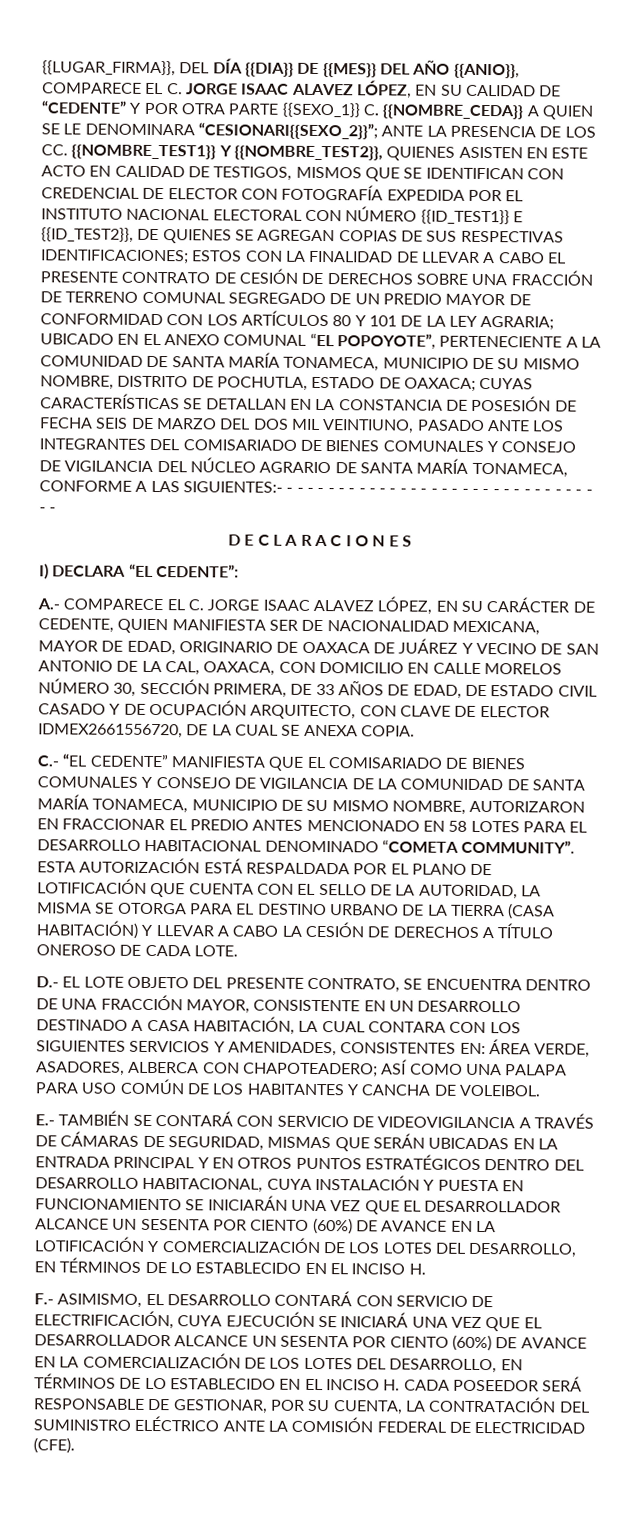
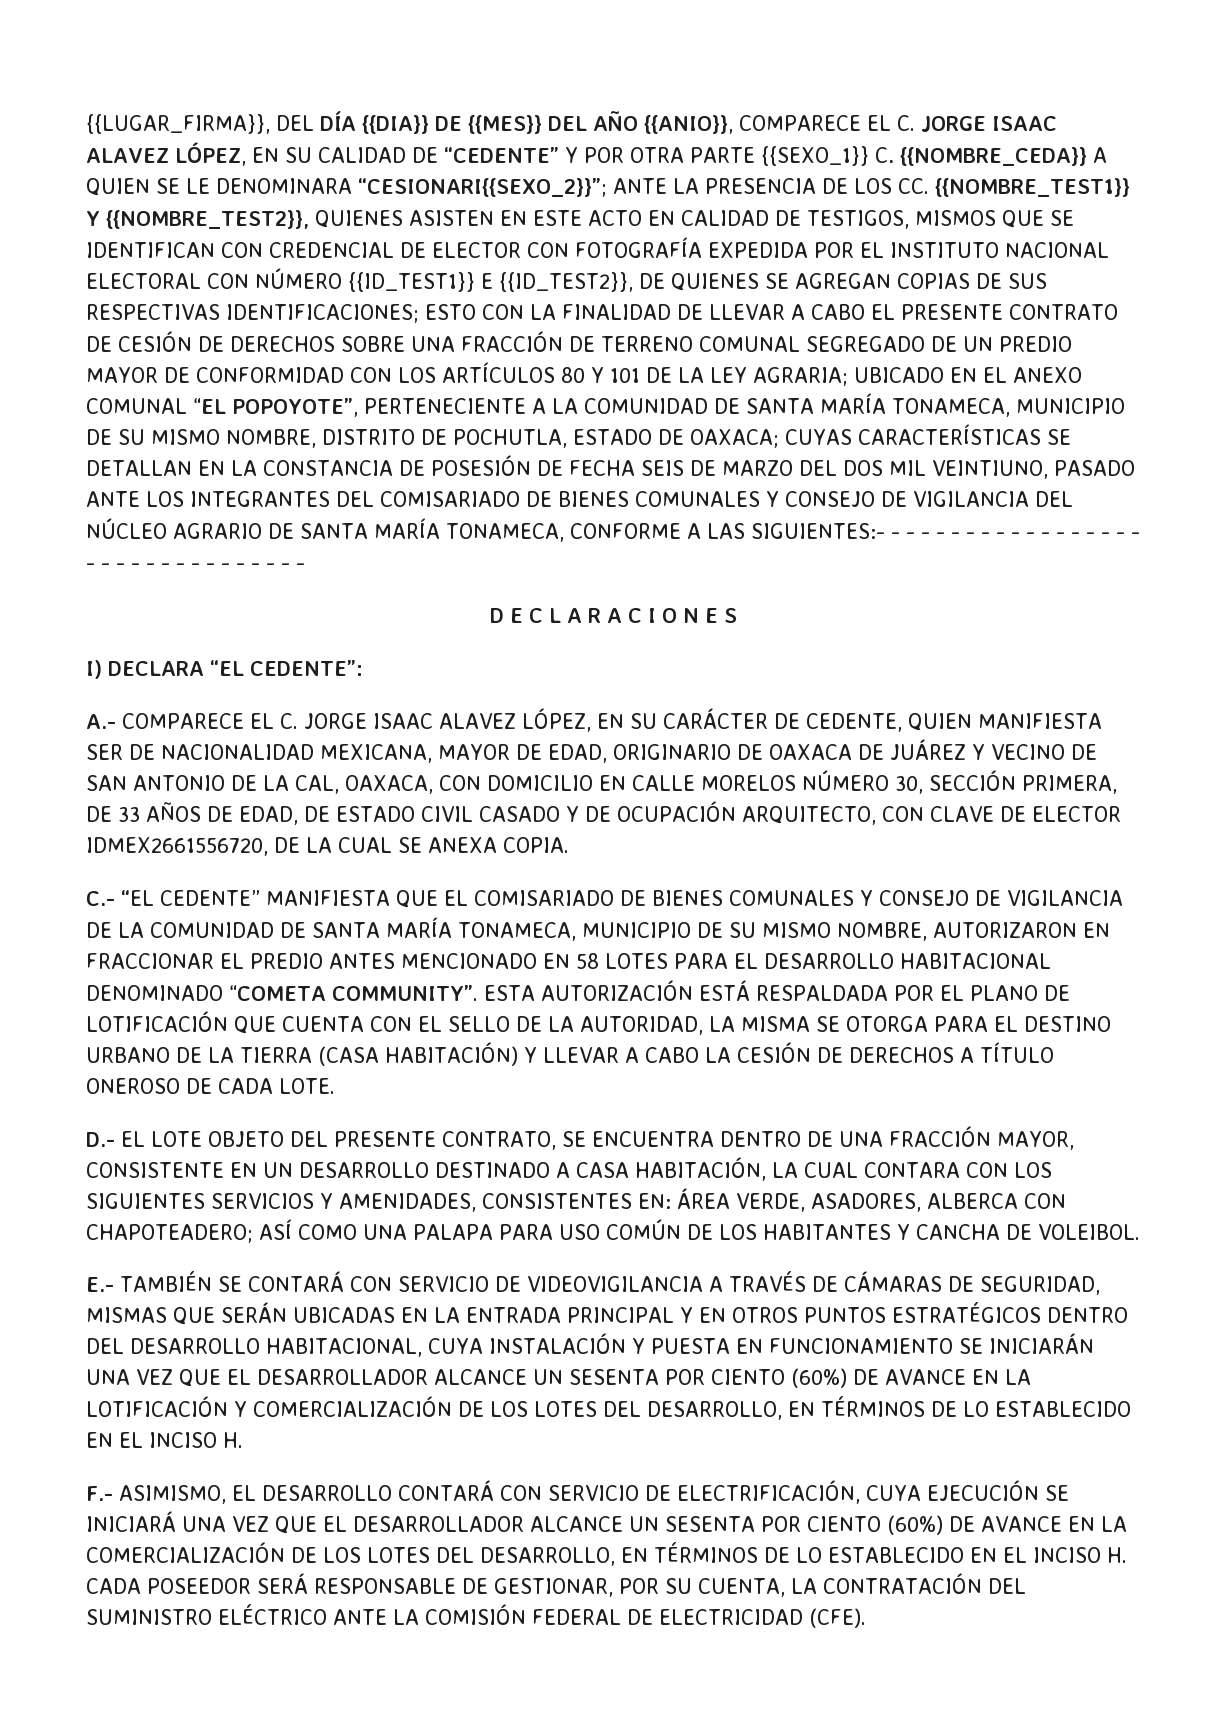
[192,250,243,262] ESTOS -> [424,304,476,320] ESTO

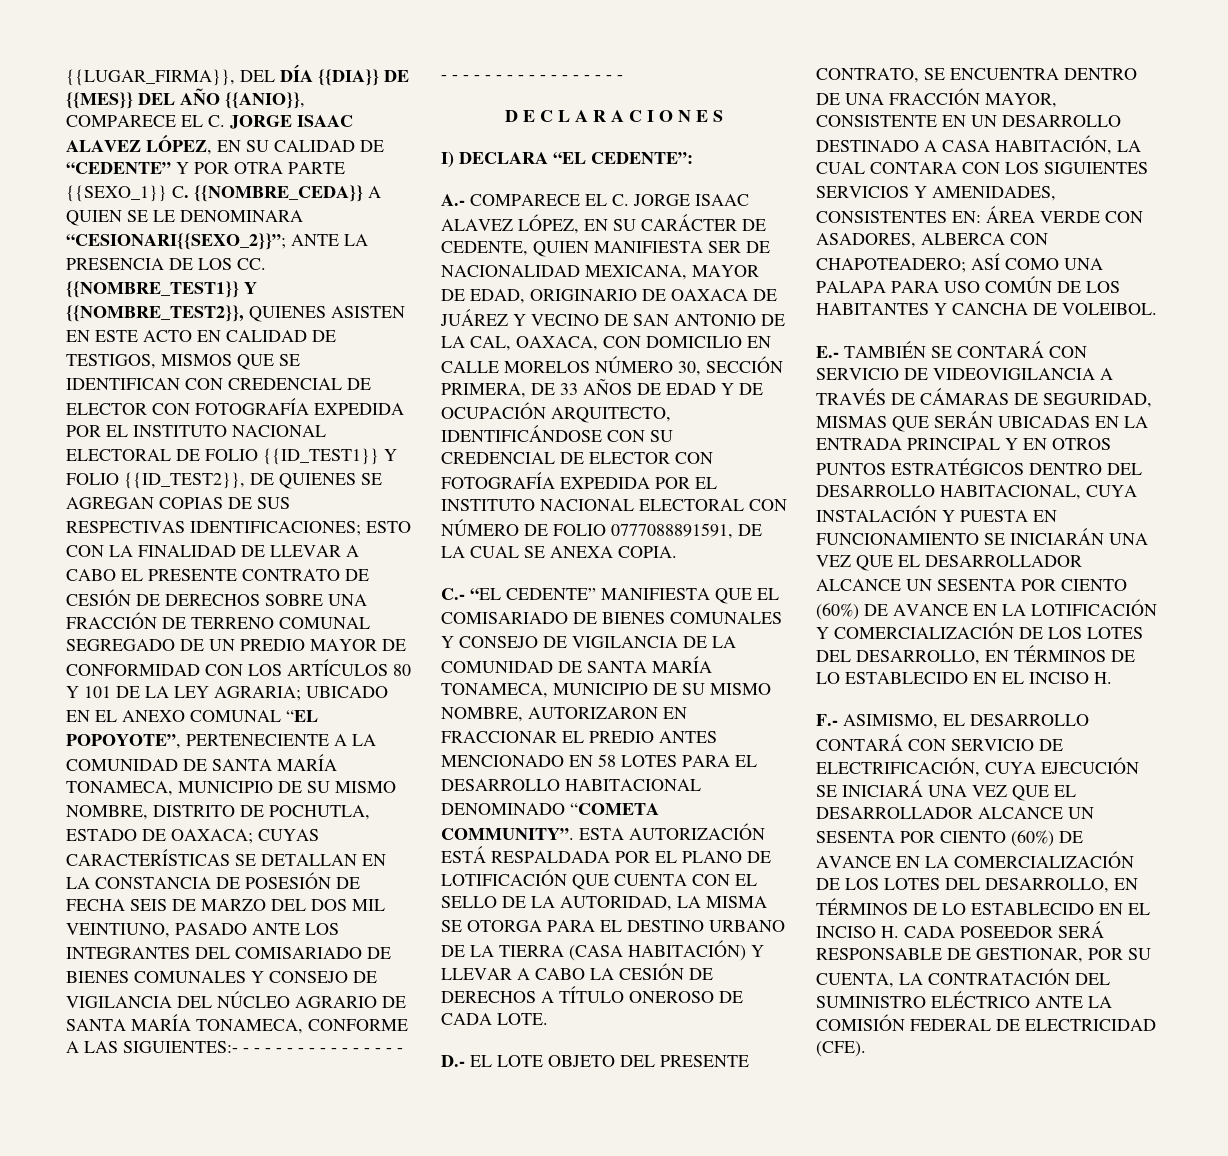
[207,268,493,292] CON NÚMERO {{ID_TEST1}} E -> [176,448,397,465] [66,473,119,485] DE FOLIO {{ID_TEST1}} Y FOLIO
[239,801,1121,825] [86,837,268,856] EDAD, DE ESTADO CIVIL CASADO Y DE OCUPACIÓN ARQUITECTO, CON CLAVE DE ELECTOR IDMEX2661556720, -> [666,383,763,395] [441,402,671,423] [441,425,673,442] [441,452,713,464] [441,472,717,489] [441,499,787,511] [441,519,733,539] EDAD Y DE OCUPACIÓN ARQUITECTO, IDENTIFICÁNDOSE CON SU CREDENCIAL DE ELECTOR CON FOTOGRAFÍA EXPEDIDA POR EL INSTITUTO NACIONAL ELECTORAL CON NÚMERO DE FOLIO 0777088891591,
[736,1193,805,1212] VERDE, -> [1040,211,1143,223] VERDE CON

